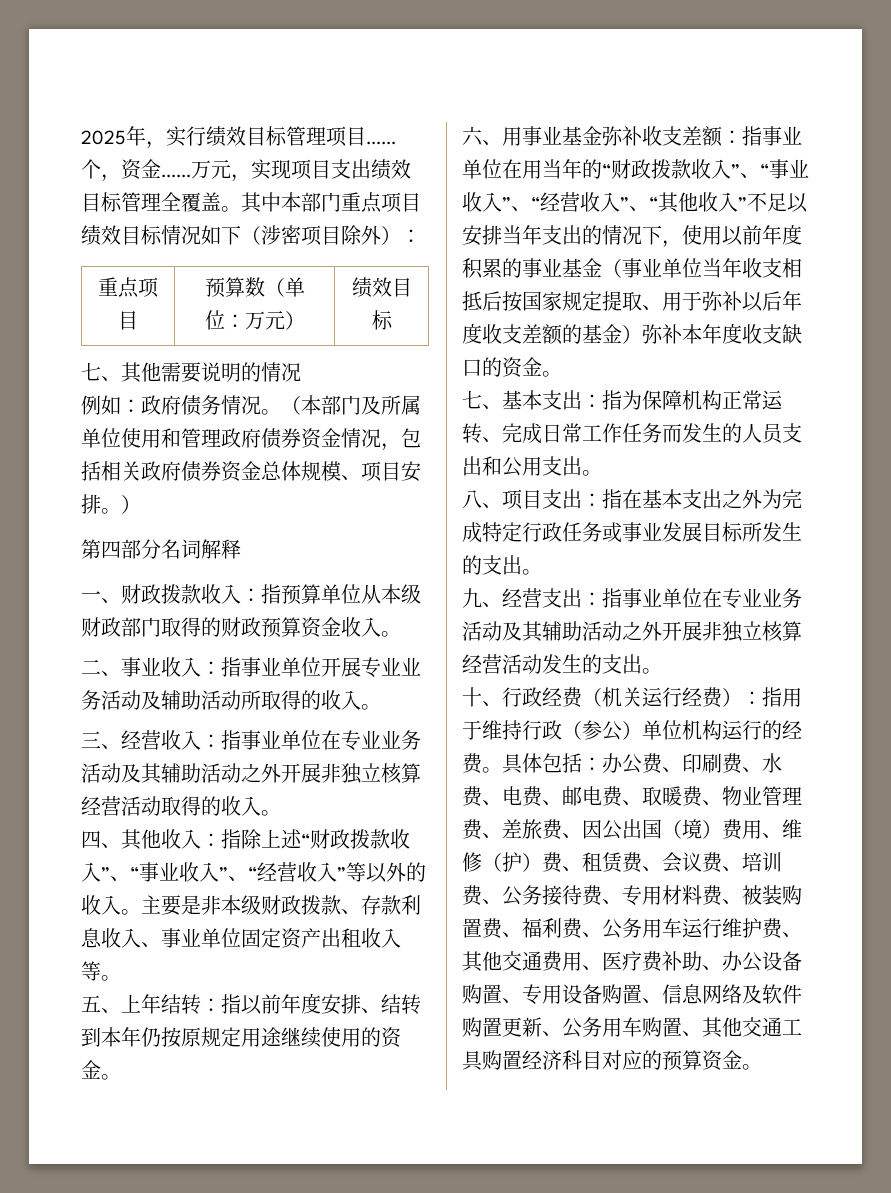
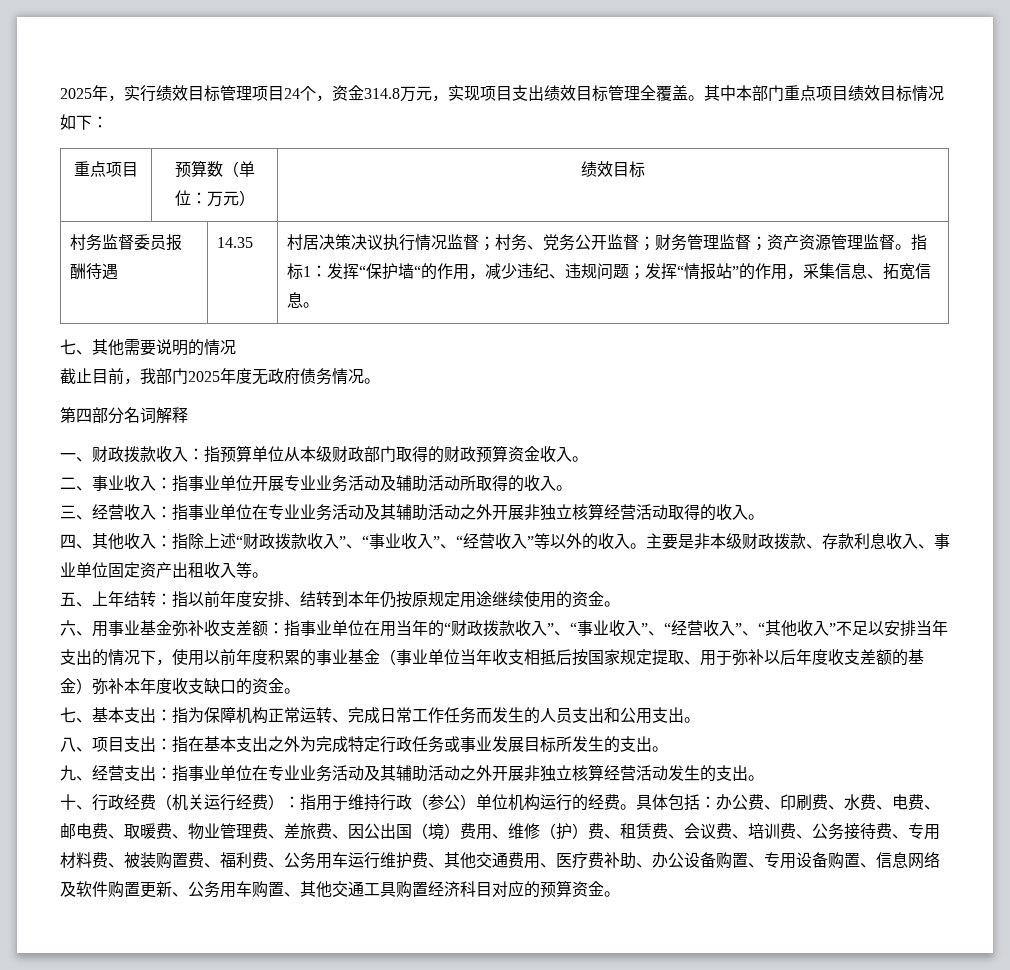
[366,141,396,145] …… -> [284,88,300,99] 24
[161,174,191,178] …… -> [364,88,400,99] 314.8
[241,225,401,246] （涉密项目除外） -> (92, 122) none
(393, 320) none -> [70,234,183,251] [70,263,119,280] [217,237,254,248] [287,234,928,251] [287,263,932,280] [287,292,320,308] // 村务监督委员报酬待遇 | 14.35 | 村居决策决议执行情况监督；村务、党务公开监督；财务管理监督；资产资源管理监督。指标1：发挥“保护墙“的作用，减少违纪、违规问题；发挥“情报站”的作用，采集信息、拓宽信息。
[81,395,421,416] [81,428,421,451] [81,461,421,482] [81,494,141,514] 例如：政府债务情况。（本部门及所属单位使用和管理政府债券资金情况，包括相关政府债券资金总体规模、项目安排。） -> [60,368,380,385] 截止目前，我部门2025年度无政府债务情况。

